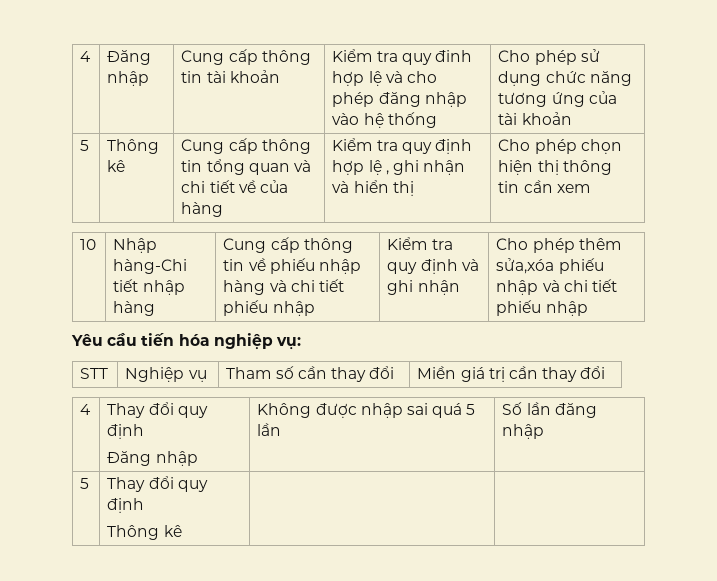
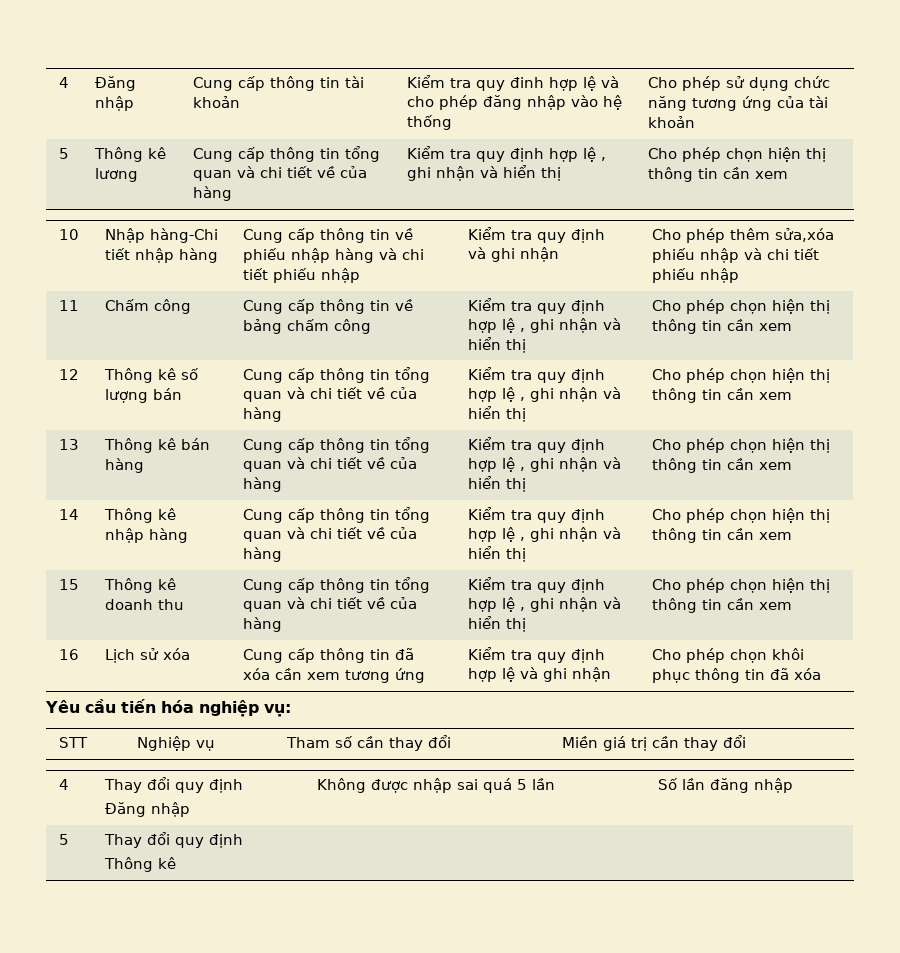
(126, 166) none -> [94,168,138,182] lương
(588, 308) none -> [58,300,79,311] [104,299,191,314] [242,299,413,314] [242,319,371,334] [467,298,605,314] [467,318,621,333] [467,337,526,353] [651,299,830,314] [651,319,792,334] [58,369,79,380] [103,368,198,383] [104,388,182,403] [242,367,430,383] [242,387,417,402] [242,407,282,422] [467,367,605,383] [467,387,621,402] [467,406,526,422] [651,368,830,383] [651,388,792,403] [58,439,79,450] [103,438,210,453] [104,458,144,473] [242,437,430,453] [242,457,417,472] [242,477,282,492] [467,437,605,453] [467,457,621,472] [467,476,526,492] [651,438,830,453] [651,458,792,473] [58,509,79,520] [103,508,176,523] [104,528,188,543] [242,507,430,523] [242,527,417,542] [242,547,282,562] [467,507,605,523] [467,527,621,542] [467,546,526,562] [651,508,830,523] [651,528,792,543] [58,579,79,590] [103,578,176,593] [104,599,184,610] [242,577,430,593] [242,597,417,612] [242,617,282,632] [467,577,605,593] [467,597,621,612] [467,616,526,632] [651,578,830,593] [651,598,792,613] [58,649,79,660] [104,648,190,663] [242,648,414,663] [242,668,425,683] [467,647,605,663] [467,667,611,682] [651,648,804,663] [651,668,821,683] // 11 | Chấm công | Cung cấp thông tin về bảng chấm công | Kiểm tra quy định hợp lệ , ghi nhận và hiển thị | Cho phép chọn hiện thị thông tin cần xem // 12 | Thông kê số lượng bán | Cung cấp thông tin tổng quan và chi tiết về của hàng | Kiểm tra quy định hợp lệ , ghi nhận và hiển thị | Cho phép chọn hiện thị thông tin cần xem // 13 | Thông kê bán hàng | Cung cấp thông tin tổng quan và chi tiết về của hàng | Kiểm tra quy định hợp lệ , ghi nhận và hiển thị | Cho phép chọn hiện thị thông tin cần xem // 14 | Thông kê nhập hàng | Cung cấp thông tin tổng quan và chi tiết về của hàng | Kiểm tra quy định hợp lệ , ghi nhận và hiển thị | Cho phép chọn hiện thị thông tin cần xem // 15 | Thông kê doanh thu | Cung cấp thông tin tổng quan và chi tiết về của hàng | Kiểm tra quy định hợp lệ , ghi nhận và hiển thị | Cho phép chọn hiện thị thông tin cần xem // 16 | Lịch sử xóa | Cung cấp thông tin đã xóa cần xem tương ứng | Kiểm tra quy định hợp lệ và ghi nhận | Cho phép chọn khôi phục thông tin đã xóa

